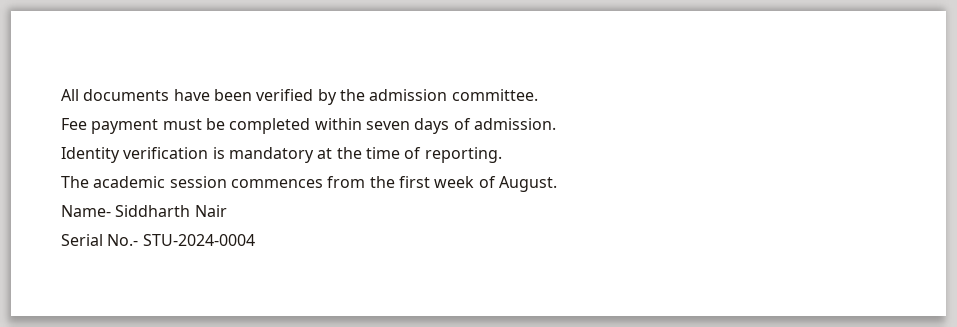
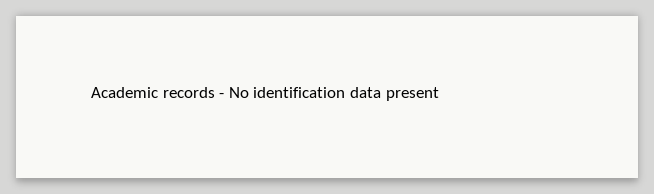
[61,89,538,105] [61,118,556,134] [61,147,502,163] [61,176,557,192] [61,205,227,217] [61,234,255,246] All documents have been verified by the admission committee. // Fee payment must be completed within seven days of admission. // Identity verification is mandatory at the time of reporting. // The academic session commences from the first week of August. // Name- Siddharth Nair // Serial No.- STU-2024-0004 -> [91,87,439,101] Academic records - No identification data present

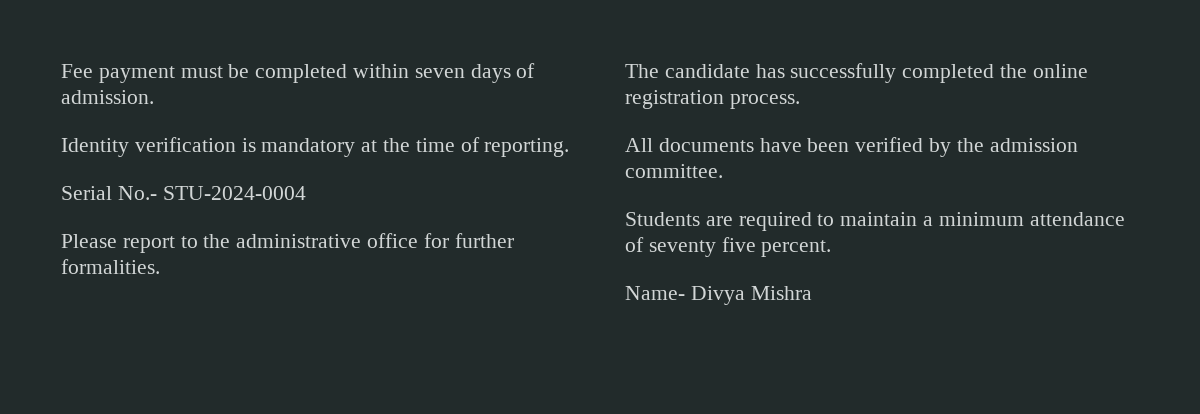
[91,87,439,101] Academic records - No identification data present -> [61,63,536,83] [61,90,154,104] [61,137,570,157] [61,186,306,200] [61,233,514,253] [61,259,160,274] [625,63,1088,83] [625,90,800,109] [625,137,1078,157] [625,164,723,178] [625,212,1125,231] [625,237,832,257] [625,286,812,305] Fee payment must be completed within seven days of admission. // Identity verification is mandatory at the time of reporting. // Serial No.- STU-2024-0004 // Please report to the administrative office for further formalities. // The candidate has successfully completed the online registration process. // All documents have been verified by the admission committee. // Students are required to maintain a minimum attendance of seventy five percent. // Name- Divya Mishra

